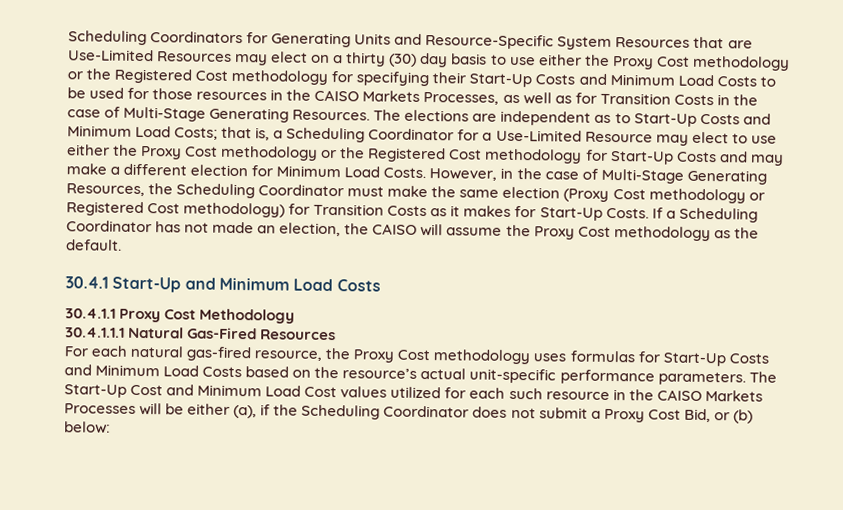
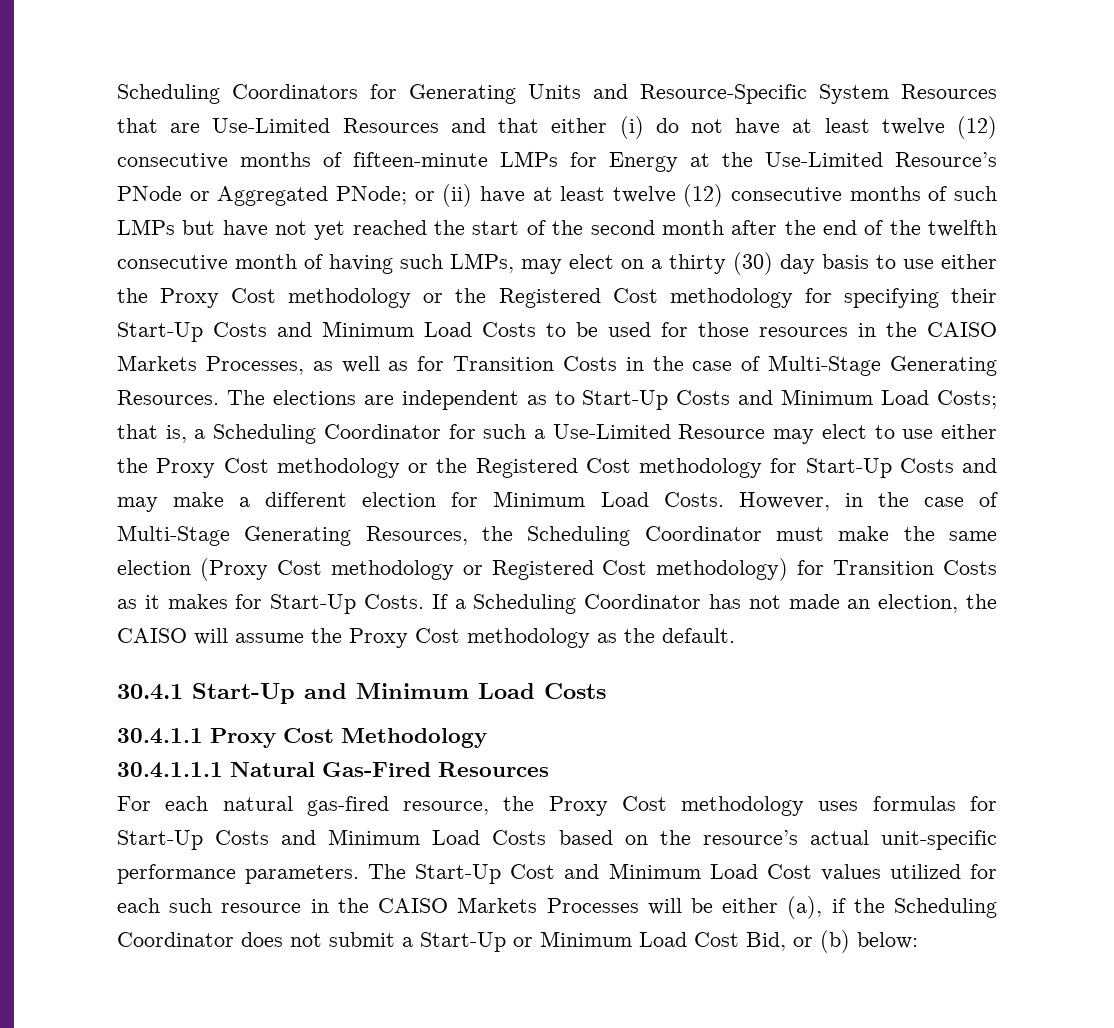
(233, 56) none -> [450,116,997,139] [117,151,997,172] [117,184,997,207] [117,219,998,240] [117,253,514,274] and that either (i) do not have at least twelve (12) consecutive months of fifteen-minute LMPs for Energy at the Use-Limited Resource’s PNode or Aggregated PNode; or (ii) have at least twelve (12) consecutive months of such LMPs but have not yet reached the start of the second month after the end of the twelfth consecutive month of having such LMPs,
(480, 135) none -> [483,424,527,439] such
[603,408,645,423] Proxy -> [420,931,687,952] Start-Up or Minimum Load

